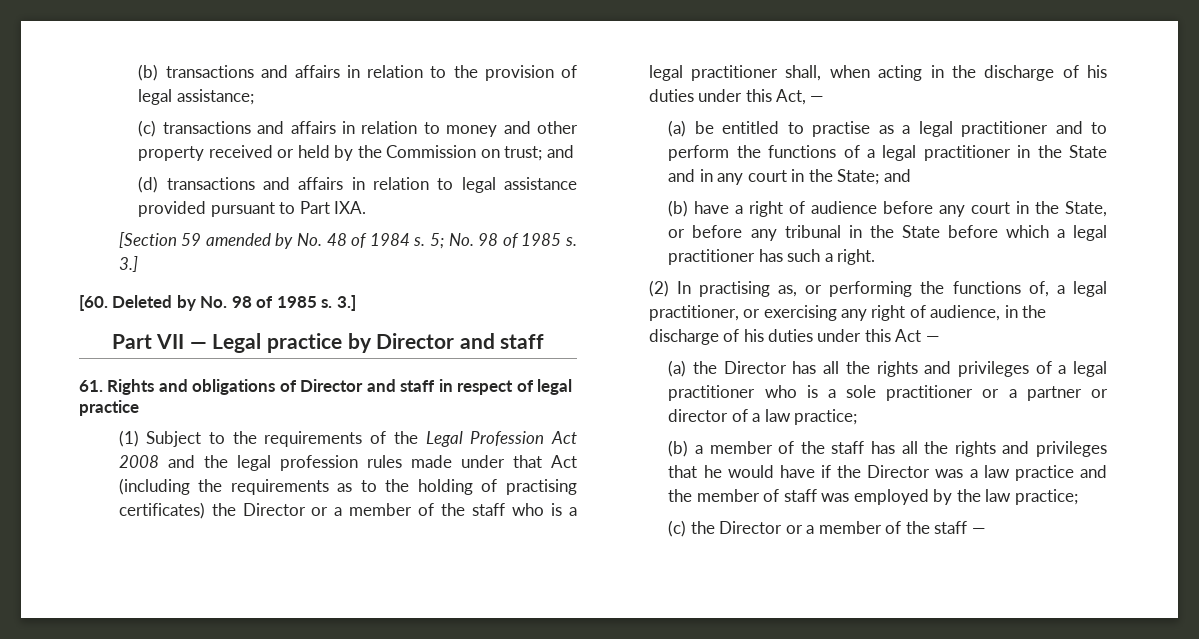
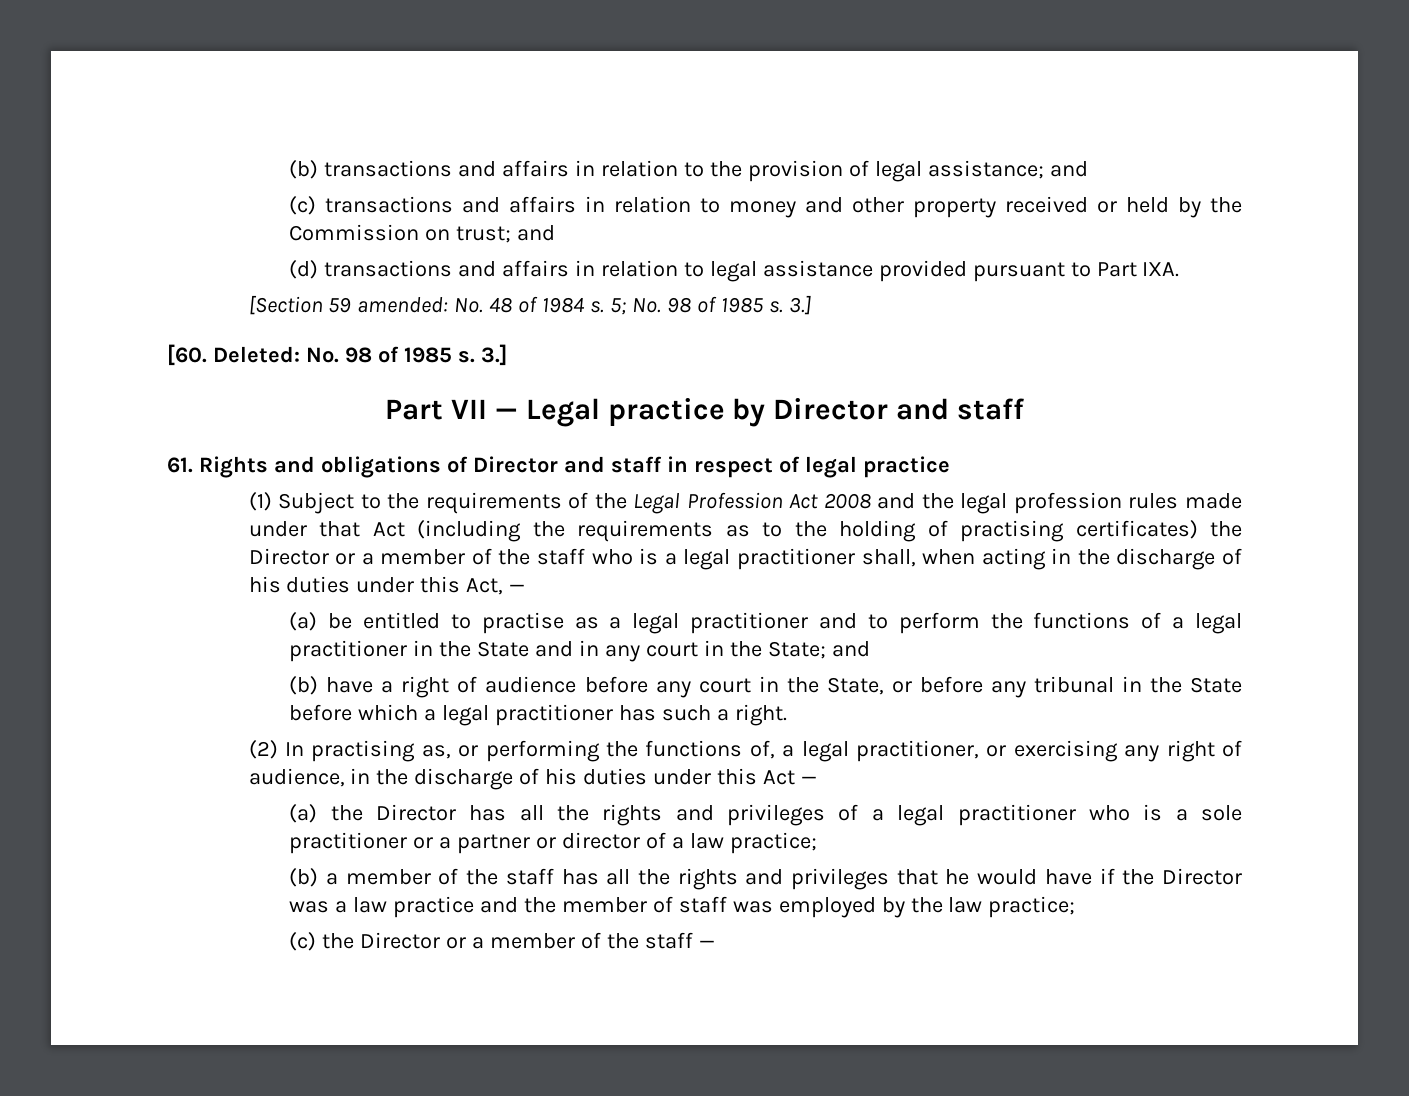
(254, 97) none -> [1049,161,1088,177] and
[205,233,294,249] amended by -> [357,297,449,313] amended:
[112,295,196,311] Deleted by -> [213,346,300,363] Deleted:

